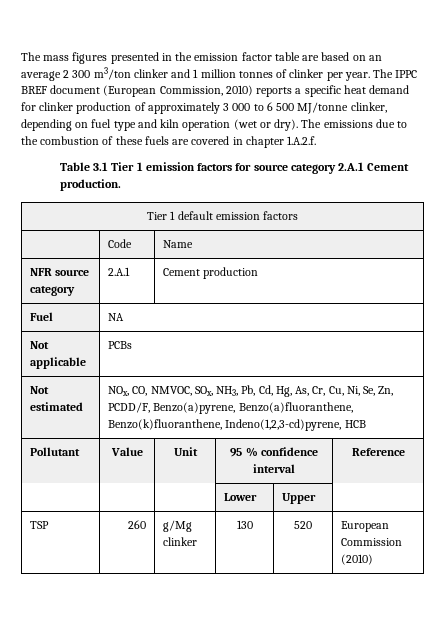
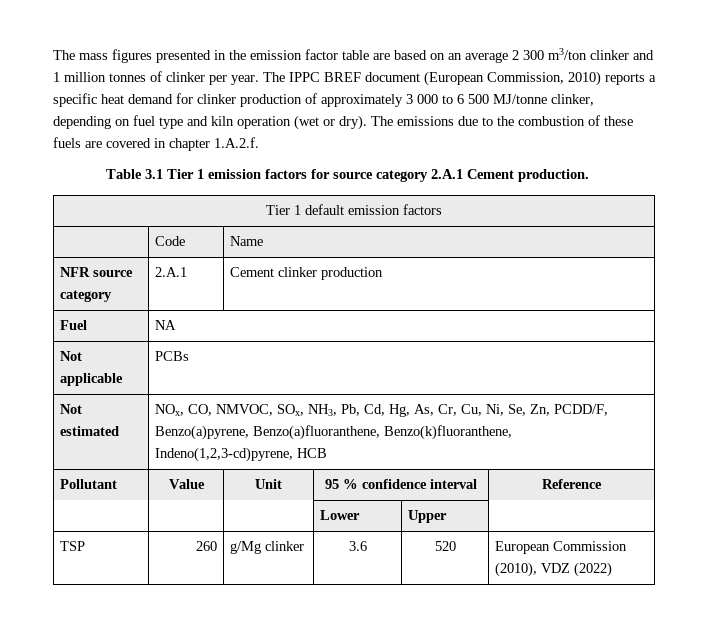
(201, 272) none -> [277,267,317,277] clinker
[236,520,253,529] 130 -> [348,541,367,551] 3.6
[341,554,374,565] (2010) -> [494,562,612,577] (2010), VDZ (2022)

